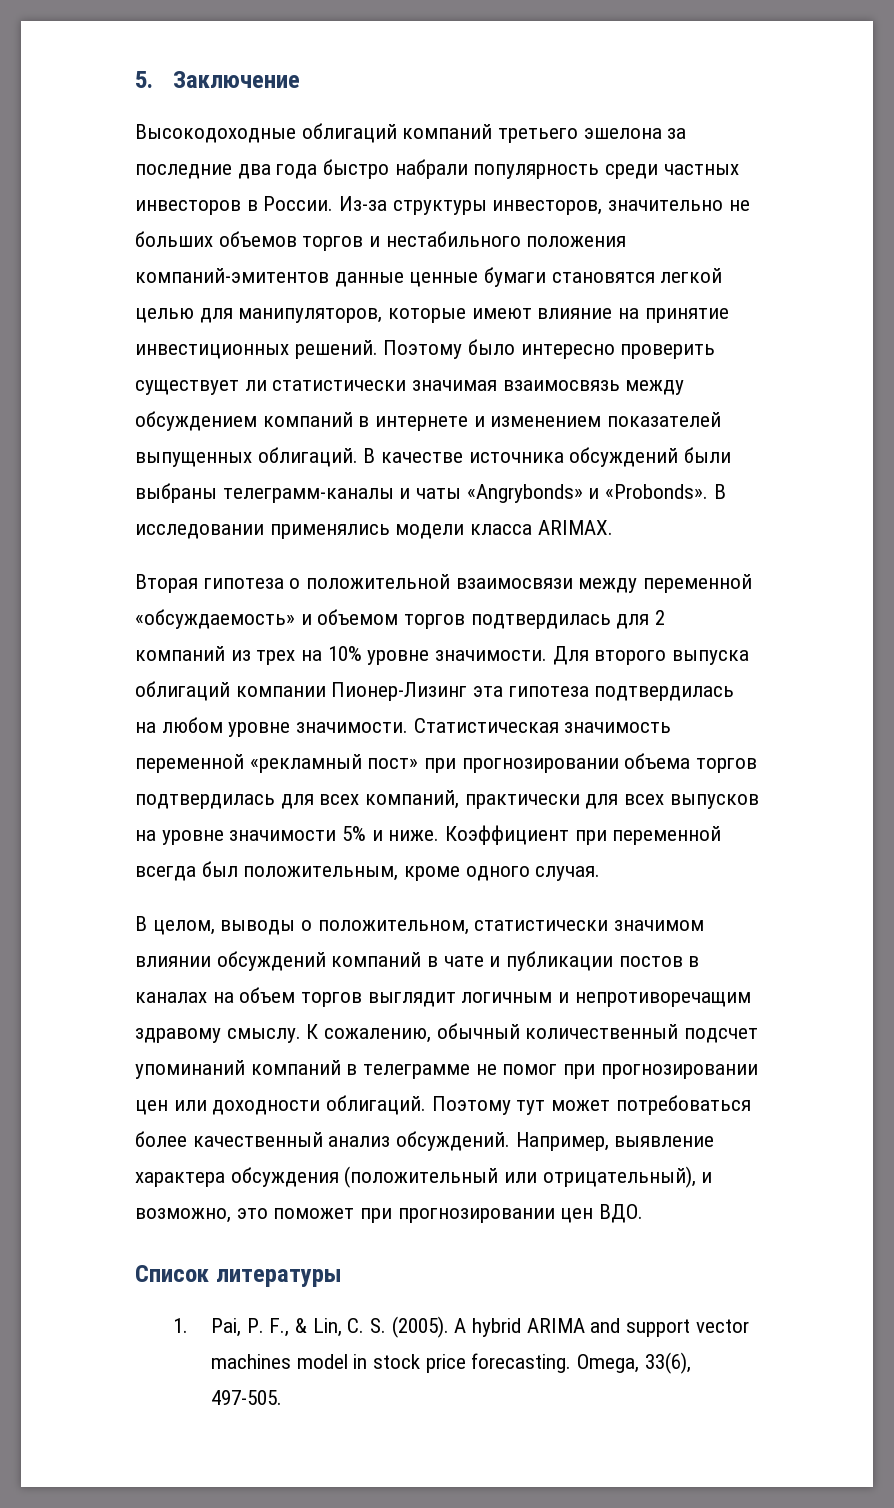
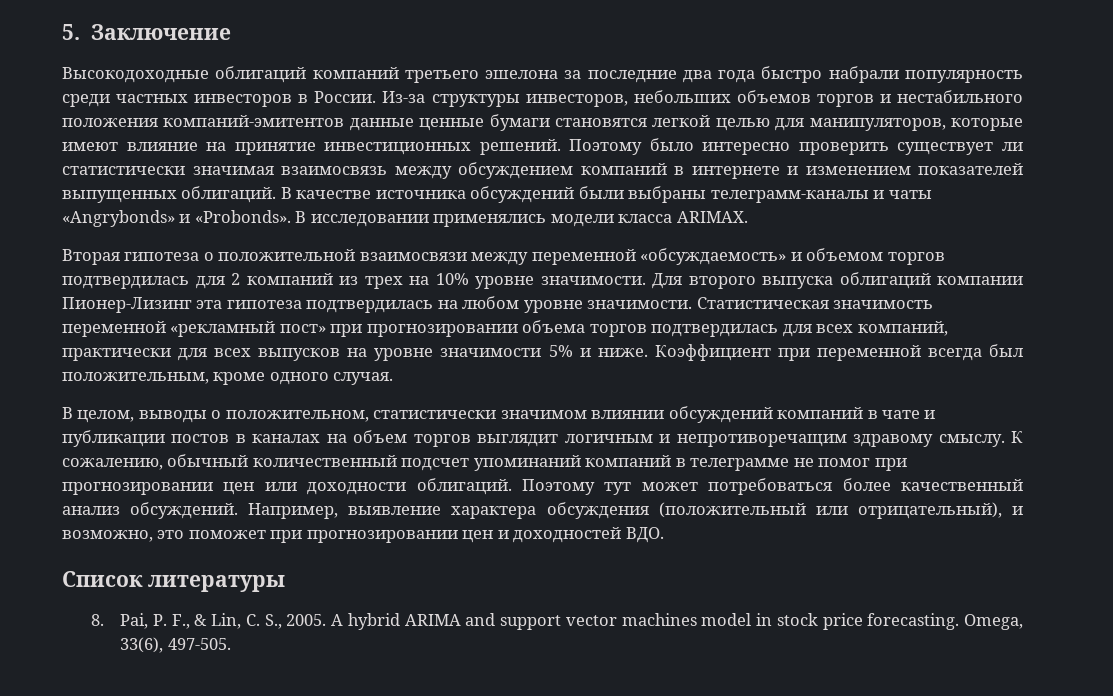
[608,200,750,211] [135,231,213,247] значительно не больших -> [633,90,731,103] небольших
(594, 1215) none -> [497,527,622,543] и доходностей
[173,1318,189,1333] 1. -> [91,614,105,626] 8.
[370,1316,449,1338] S. (2005). -> [264,614,327,629] S., 2005.

